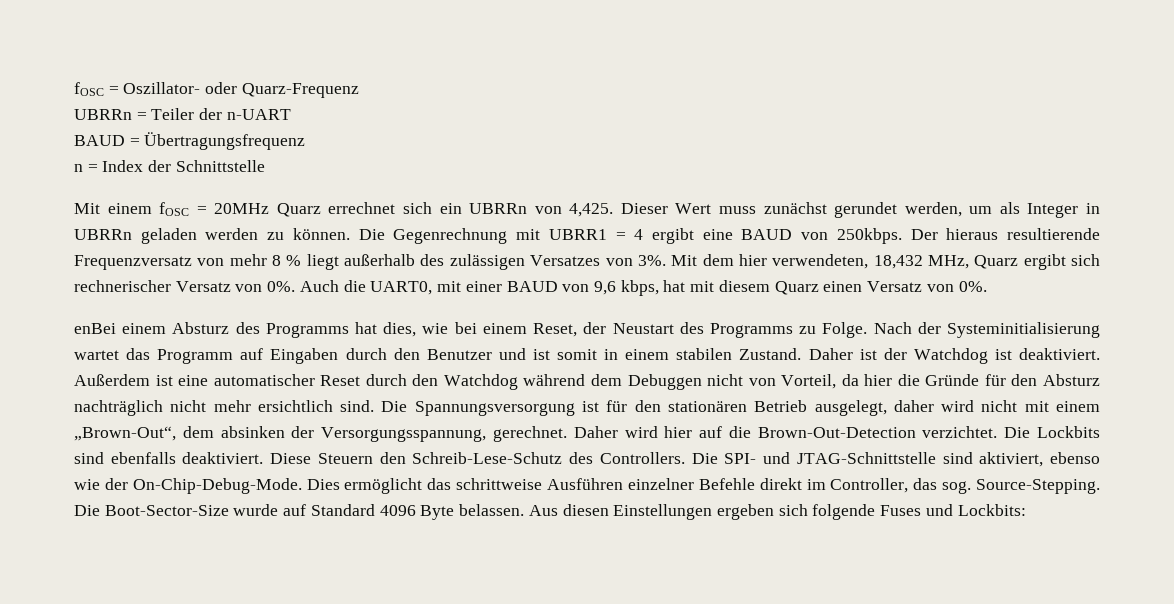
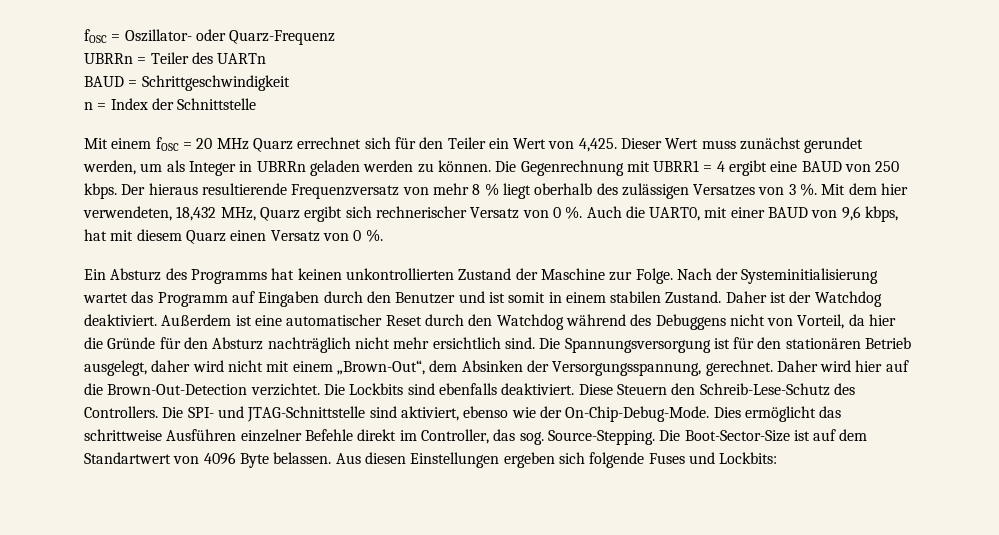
[199,108,291,120] der n-UART -> [191,52,267,64] des UARTn
[144,132,306,150] Übertragungsfrequenz -> [141,75,290,91] Schrittgeschwindigkeit
[214,203,270,214] 20MHz -> [196,138,249,150] 20 MHz
[439,203,528,214] ein UBRRn -> [394,137,547,149] für den Teiler ein Wert
[836,228,902,244] 250kbps. -> [875,161,900,172] [84,183,117,199] 250 kbps.
[344,254,416,266] außerhalb -> [534,183,593,195] oberhalb
[637,255,666,266] 3%. -> [788,183,818,196] 3 %.
[267,281,296,292] 0%. -> [552,206,583,219] 0 %.
[958,281,987,292] [74,323,167,334] 0%. // enBei einem -> [353,229,383,242] [84,269,106,280] 0 %. // Ein
[383,322,817,338] dies, wie bei einem Reset, der Neustart des Programms zu -> [297,268,633,281] keinen unkontrollierten Zustand der Maschine zur
[994,349,1012,360] ist -> (882, 299) none
[590,374,702,390] dem Debuggen -> [630,314,726,330] des Debuggens
[220,426,285,438] absinken -> [461,360,523,372] Absinken
[233,504,375,516] wurde auf Standard -> [793,429,868,441] [84,452,200,464] ist auf dem Standartwert von

